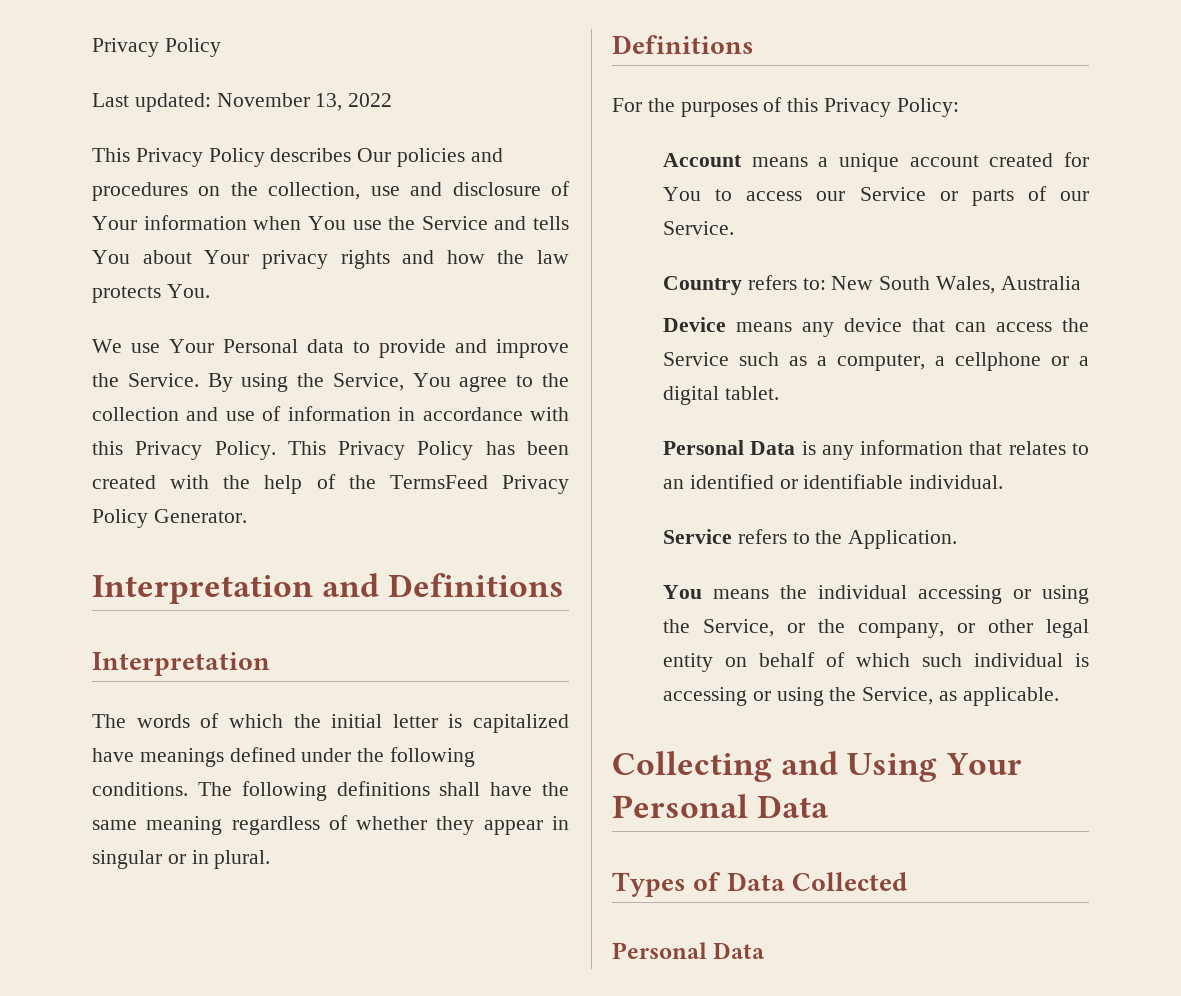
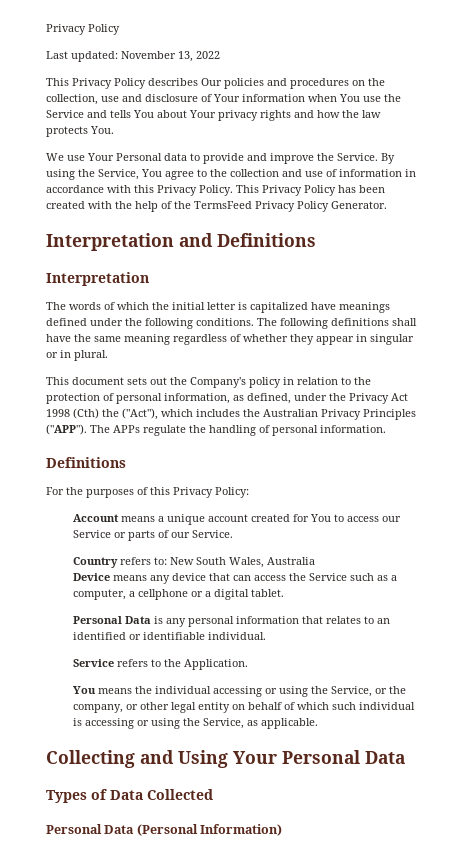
(271, 859) none -> [46,377,371,388] [46,393,408,404] [46,408,416,420] [46,424,386,436] // This document sets out the Company's policy in relation to the protection of personal information, as defined, under the Privacy Act 1998 (Cth) the ("Act"), which includes the Australian Privacy Principles ("APP"). The APPs regulate the handling of personal information.
(854, 452) none -> [187,616,234,627] personal
(766, 950) none -> [136,824,283,836] (Personal Information)

